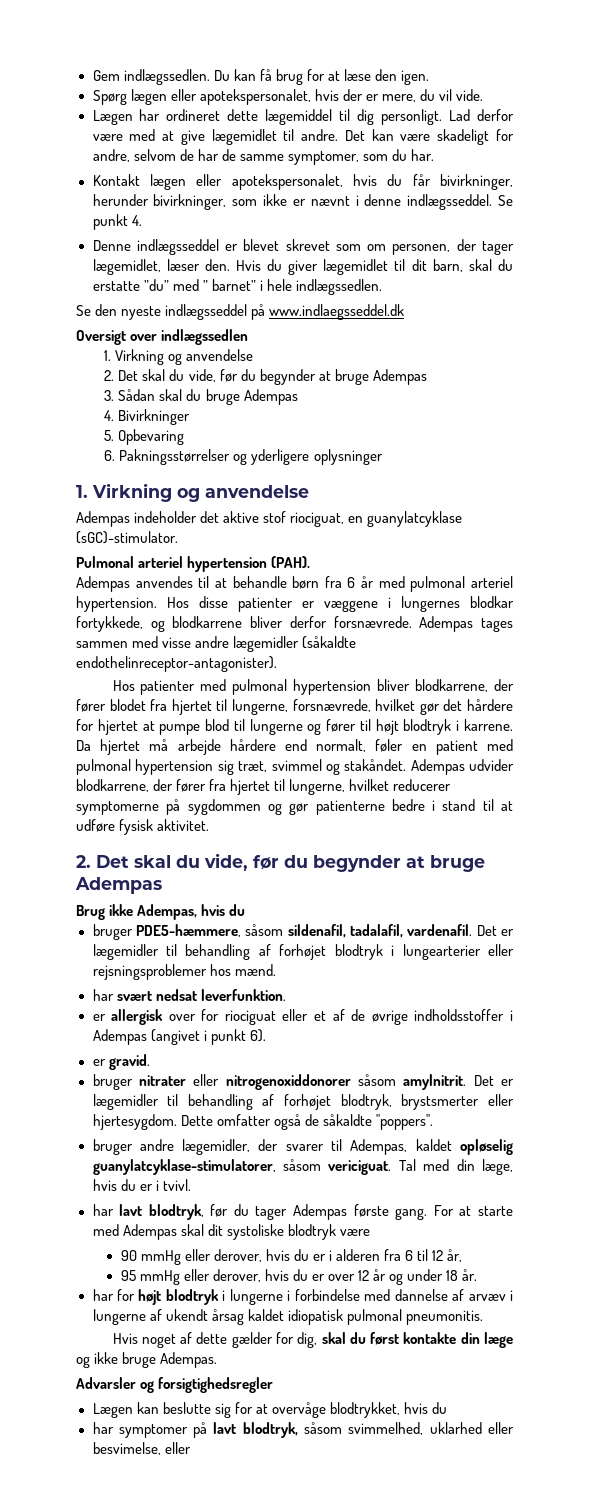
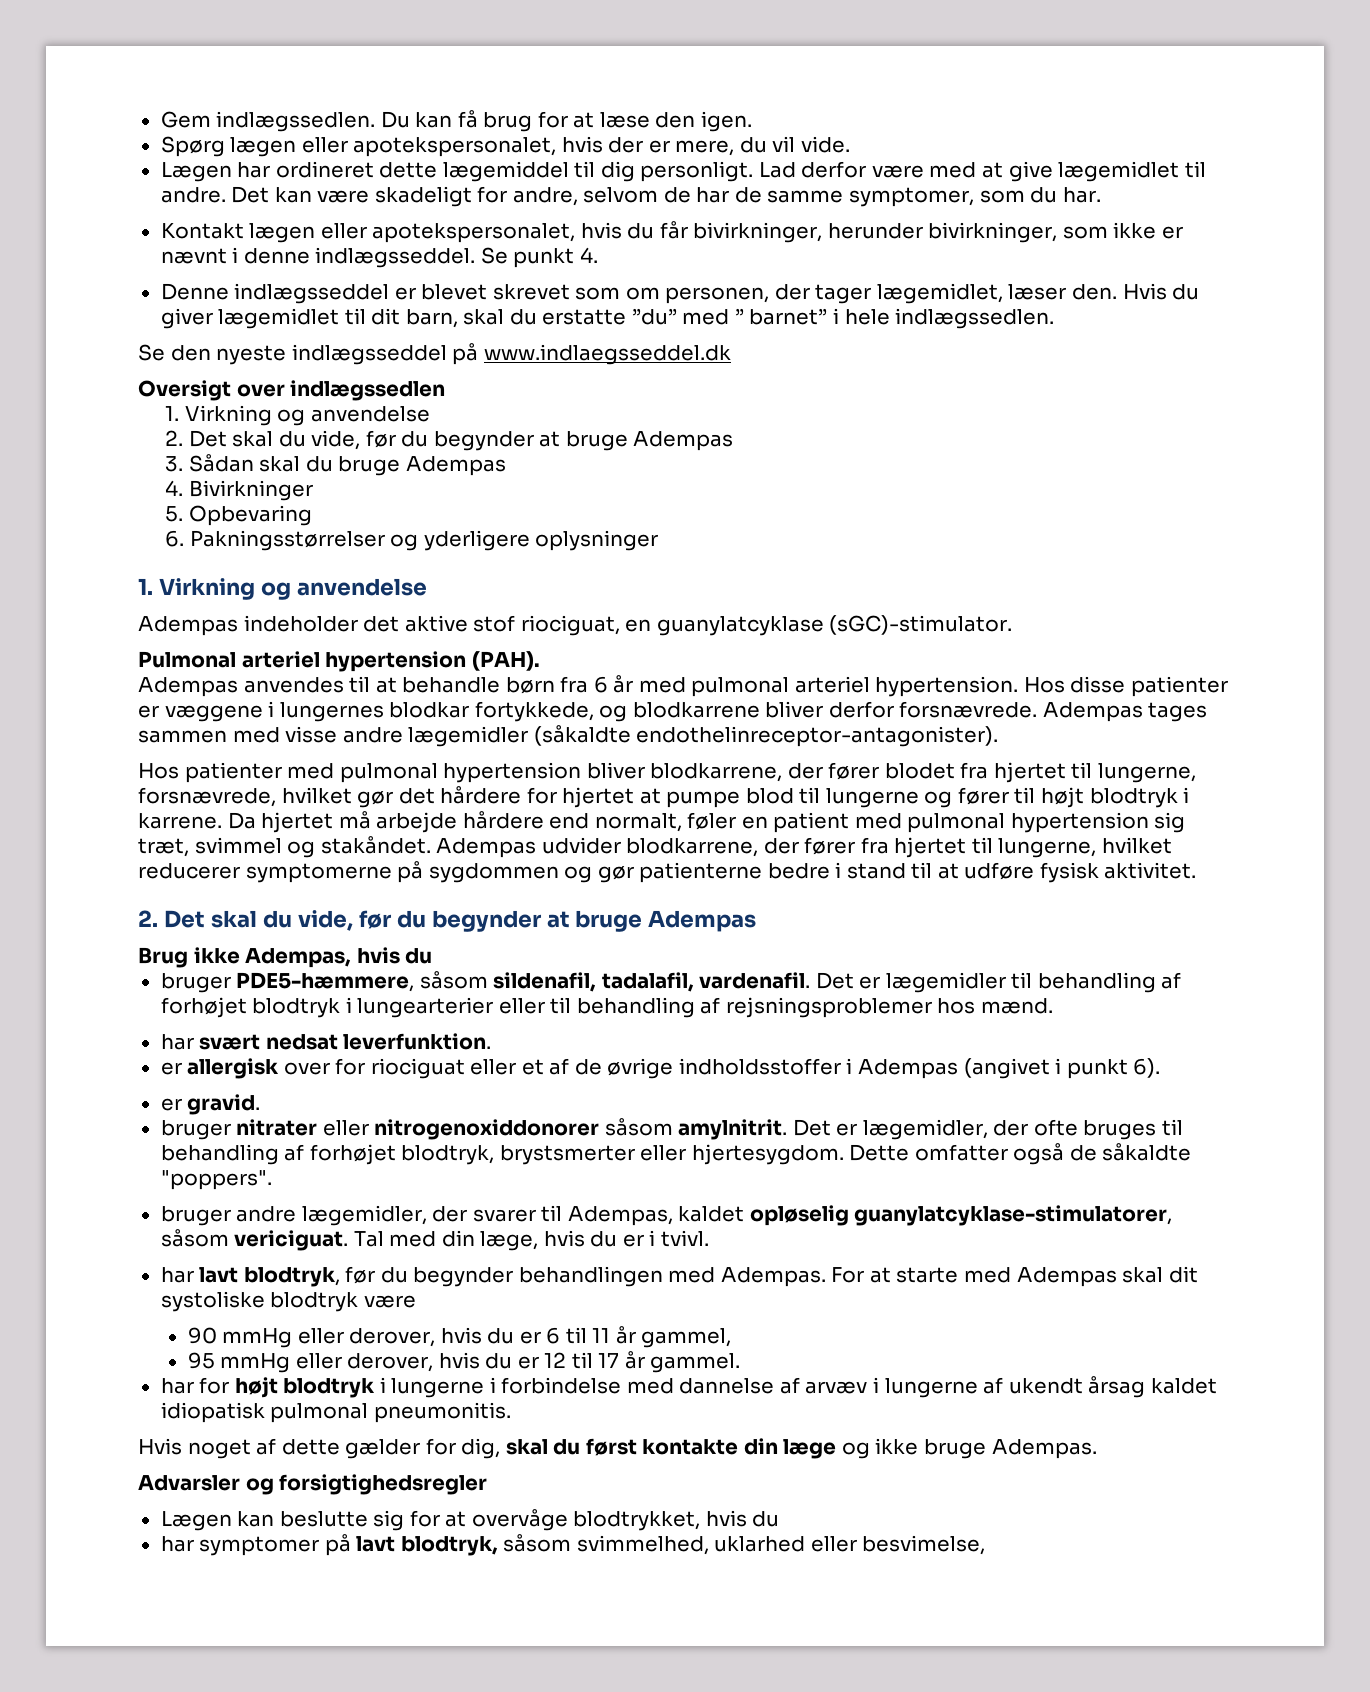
(514, 950) none -> [550,997,721,1018] til behandling af
[92,1094,159,1110] lægemidler -> [862,1119,1157,1140] lægemidler, der ofte bruges
[255,1204,428,1220] tager Adempas første gang. -> [413,1266,826,1287] begynder behandlingen med Adempas.
[329,1249,463,1262] i alderen fra 6 til 12 år, -> [546,1326,732,1348] 6 til 11 år gammel,
[328,1269,478,1285] over 12 år og under 18 år. -> [544,1351,741,1373] 12 til 17 år gammel.
[164,1442,191,1454] eller -> (986, 1545) none

